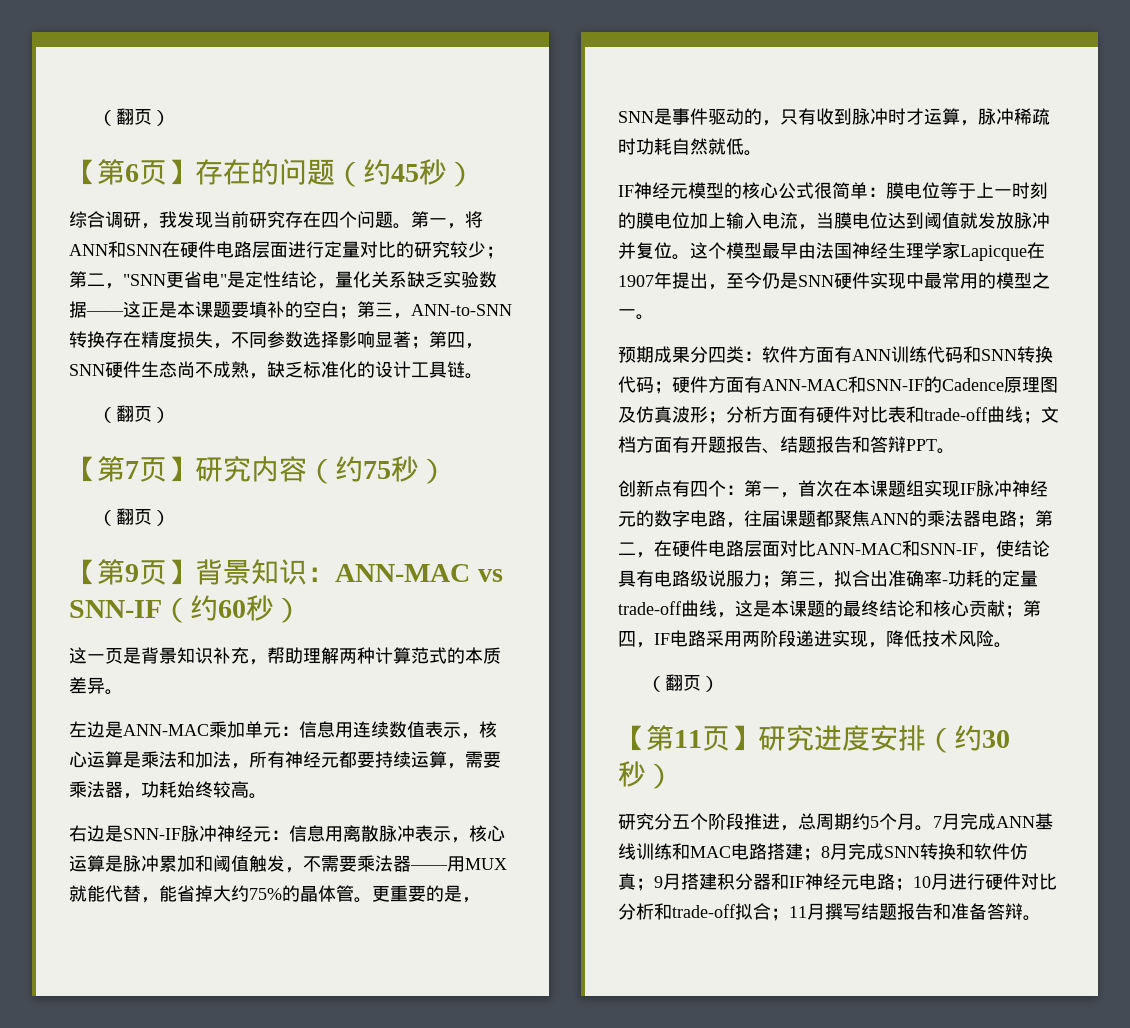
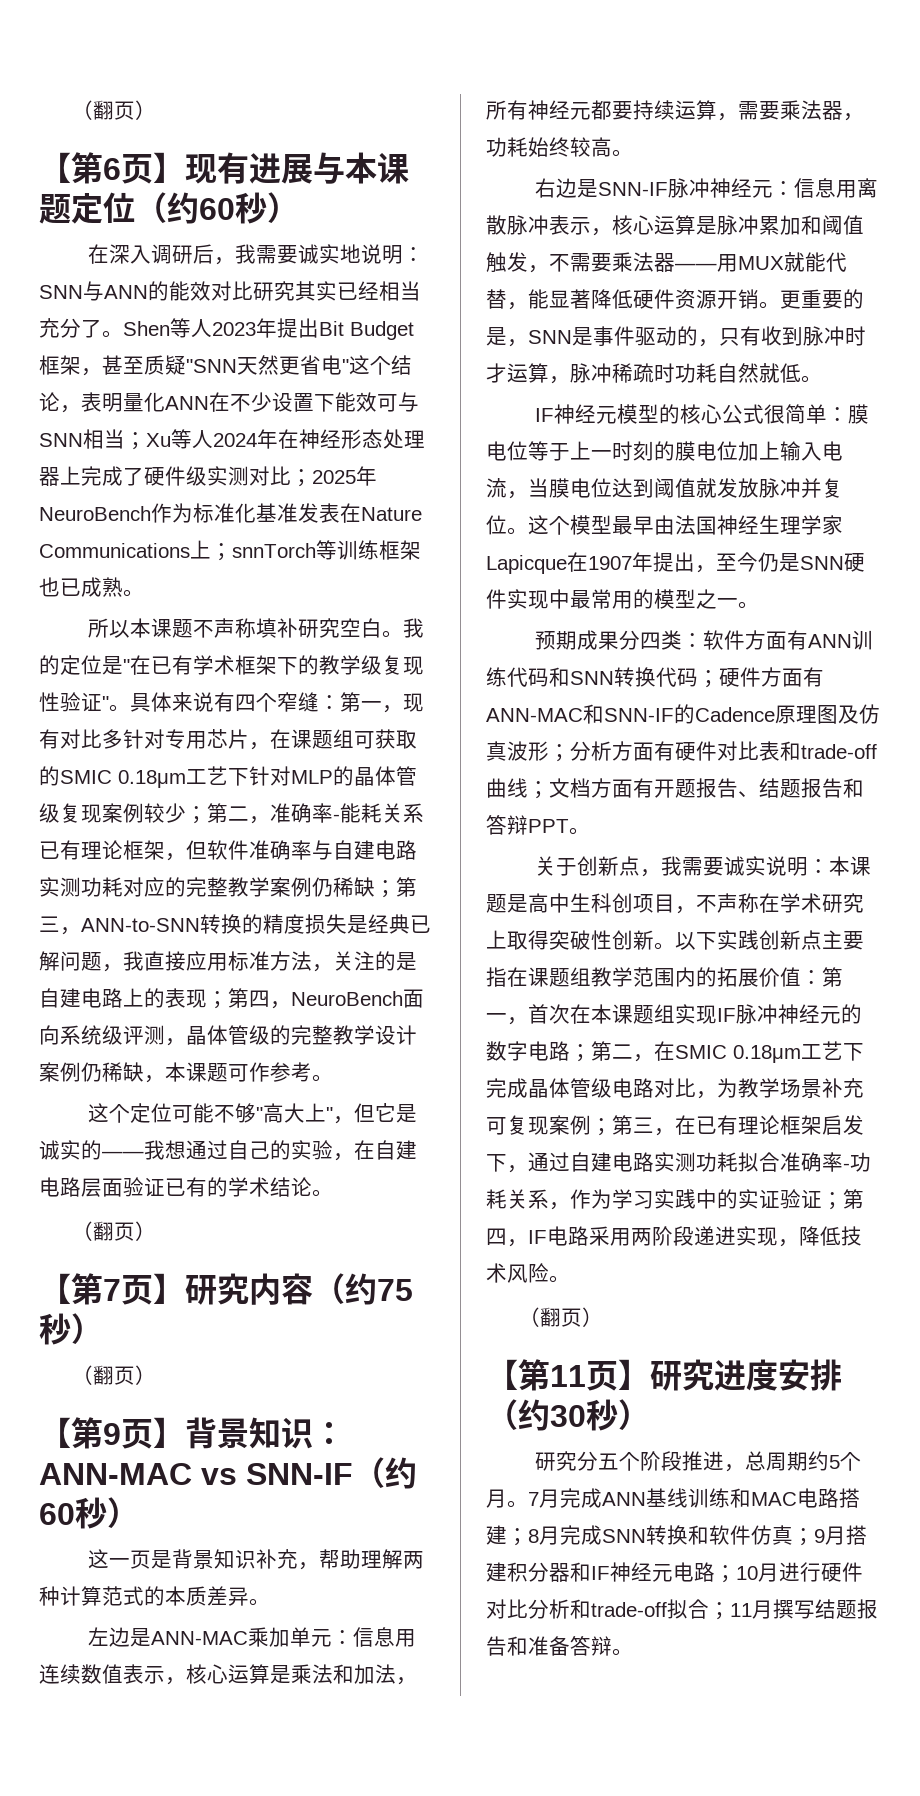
[195,159,475,187] [69,211,483,229] [69,241,504,259] [69,271,497,289] [69,301,339,318] 存在的问题（约45秒） // 综合调研，我发现当前研究存在四个问题。第一，将ANN和SNN在硬件电路层面进行定量对比的研究较少；第二，"SNN更省电"是定性结论，量化关系缺乏实验数据——这正是本课题要填补的空白 -> [185,152,409,184] [39,192,299,224] [88,244,425,265] [39,281,421,301] [39,318,414,340] [39,355,412,376] [39,392,419,413] [39,429,425,450] [39,466,377,487] [39,503,422,523] [39,540,421,561] [39,577,144,597] [88,618,425,638] [39,655,424,675] [39,692,424,713] [39,729,417,750] [39,766,417,788] [39,803,424,824] [39,840,417,861] [39,877,375,897] 现有进展与本课题定位（约60秒） // 在深入调研后，我需要诚实地说明：SNN与ANN的能效对比研究其实已经相当充分了。Shen等人2023年提出Bit Budget框架，甚至质疑"SNN天然更省电"这个结论，表明量化ANN在不少设置下能效可与SNN相当；Xu等人2024年在神经形态处理器上完成了硬件级实测对比；2025年NeuroBench作为标准化基准发表在Nature Communications上；snnTorch等训练框架也已成熟。 // 所以本课题不声称填补研究空白。我的定位是"在已有学术框架下的教学级复现性验证"。具体来说有四个窄缝：第一，现有对比多针对专用芯片，在课题组可获取的SMIC 0.18μm工艺下针对MLP的晶体管级复现案例较少；第二，准确率-能耗关系已有理论框架，但软件准确率与自建电路实测功耗对应的完整教学案例仍稀缺
[105,331,141,348] 存在 -> [242,914,263,934] 的
[213,331,483,349] [69,361,465,379] ，不同参数选择影响显著；第四，SNN硬件生态尚不成熟，缺乏标准化的设计工具链 -> [347,914,431,934] [39,951,417,972] [39,988,424,1009] [39,1025,417,1046] [39,1062,333,1083] [88,1103,418,1124] [39,1140,417,1161] [39,1177,312,1197] 是经典已解问题，我直接应用标准方法，关注的是自建电路上的表现；第四，NeuroBench面向系统级评测，晶体管级的完整教学设计案例仍稀缺，本课题可作参考。 // 这个定位可能不够"高大上"，但它是诚实的——我想通过自己的实验，在自建电路层面验证已有的学术结论
[177,885,354,902] 省掉大约75%的晶体管 -> [549,289,759,309] 显著降低硬件资源开销
[618,480,726,497] 创新点有四个 -> [535,856,872,877] [486,893,864,914] [486,930,864,950] [486,967,801,987] 关于创新点，我需要诚实说明：本课题是高中生科创项目，不声称在学术研究上取得突破性创新。以下实践创新点主要指在课题组教学范围内的拓展价值
[726,510,1053,528] [618,540,1050,558] [618,570,1038,588] [618,600,1005,618] ，往届课题都聚焦ANN的乘法器电路；第二，在硬件电路层面对比ANN-MAC和SNN-IF，使结论具有电路级说服力；第三，拟合出准确率-功耗的定量trade-off曲线，这是本课题的最终结论和核心贡献 -> [570,1041,864,1063] [486,1078,864,1099] [486,1115,864,1136] [486,1152,871,1173] [486,1189,822,1210] ；第二，在SMIC 0.18μm工艺下完成晶体管级电路对比，为教学场景补充可复现案例；第三，在已有理论框架启发下，通过自建电路实测功耗拟合准确率-功耗关系，作为学习实践中的实证验证

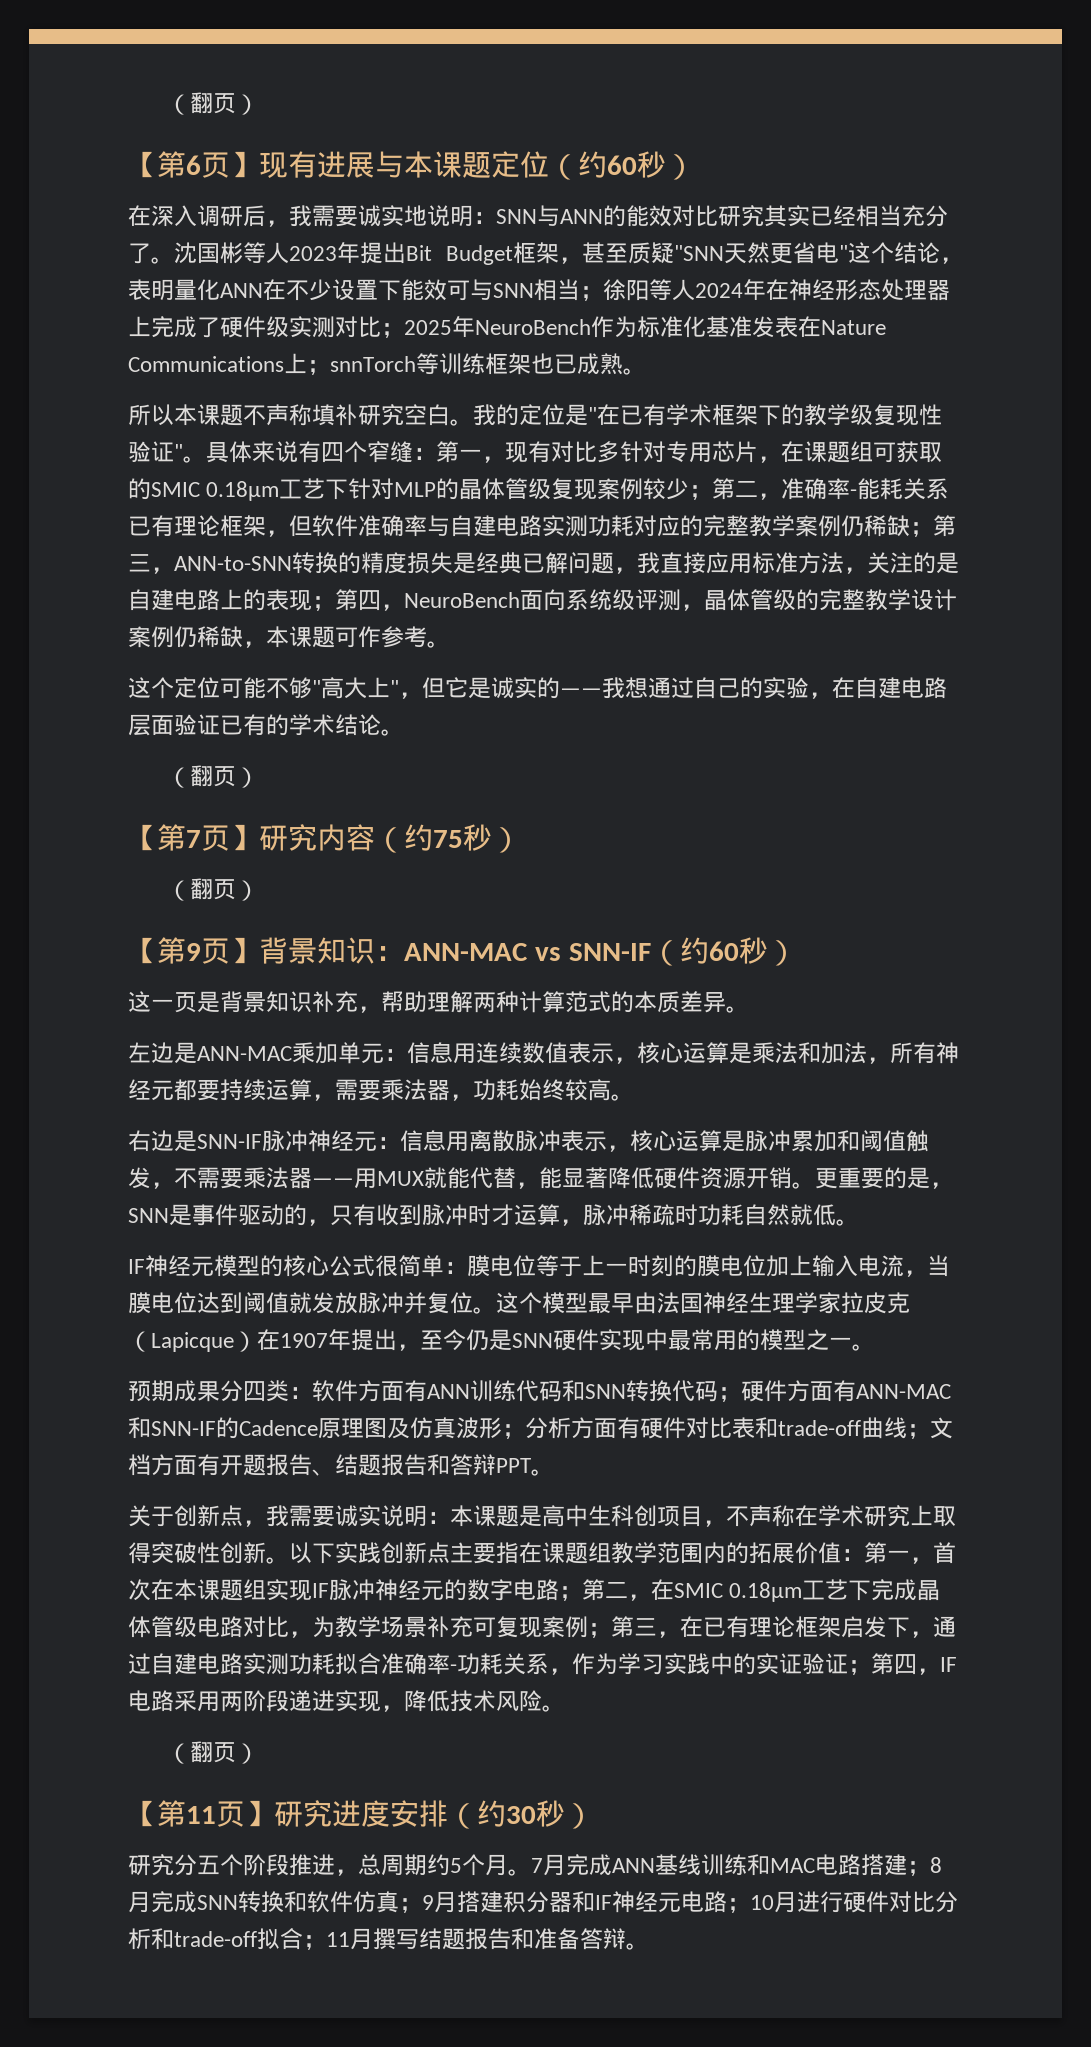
[123,321,170,336] Shen -> [174,242,243,264] 沈国彬
[146,433,171,447] Xu -> [603,279,649,301] 徐阳
[486,555,567,574] Lapicque -> [841,1292,910,1314] [128,1331,257,1352] 拉皮克（Lapicque）

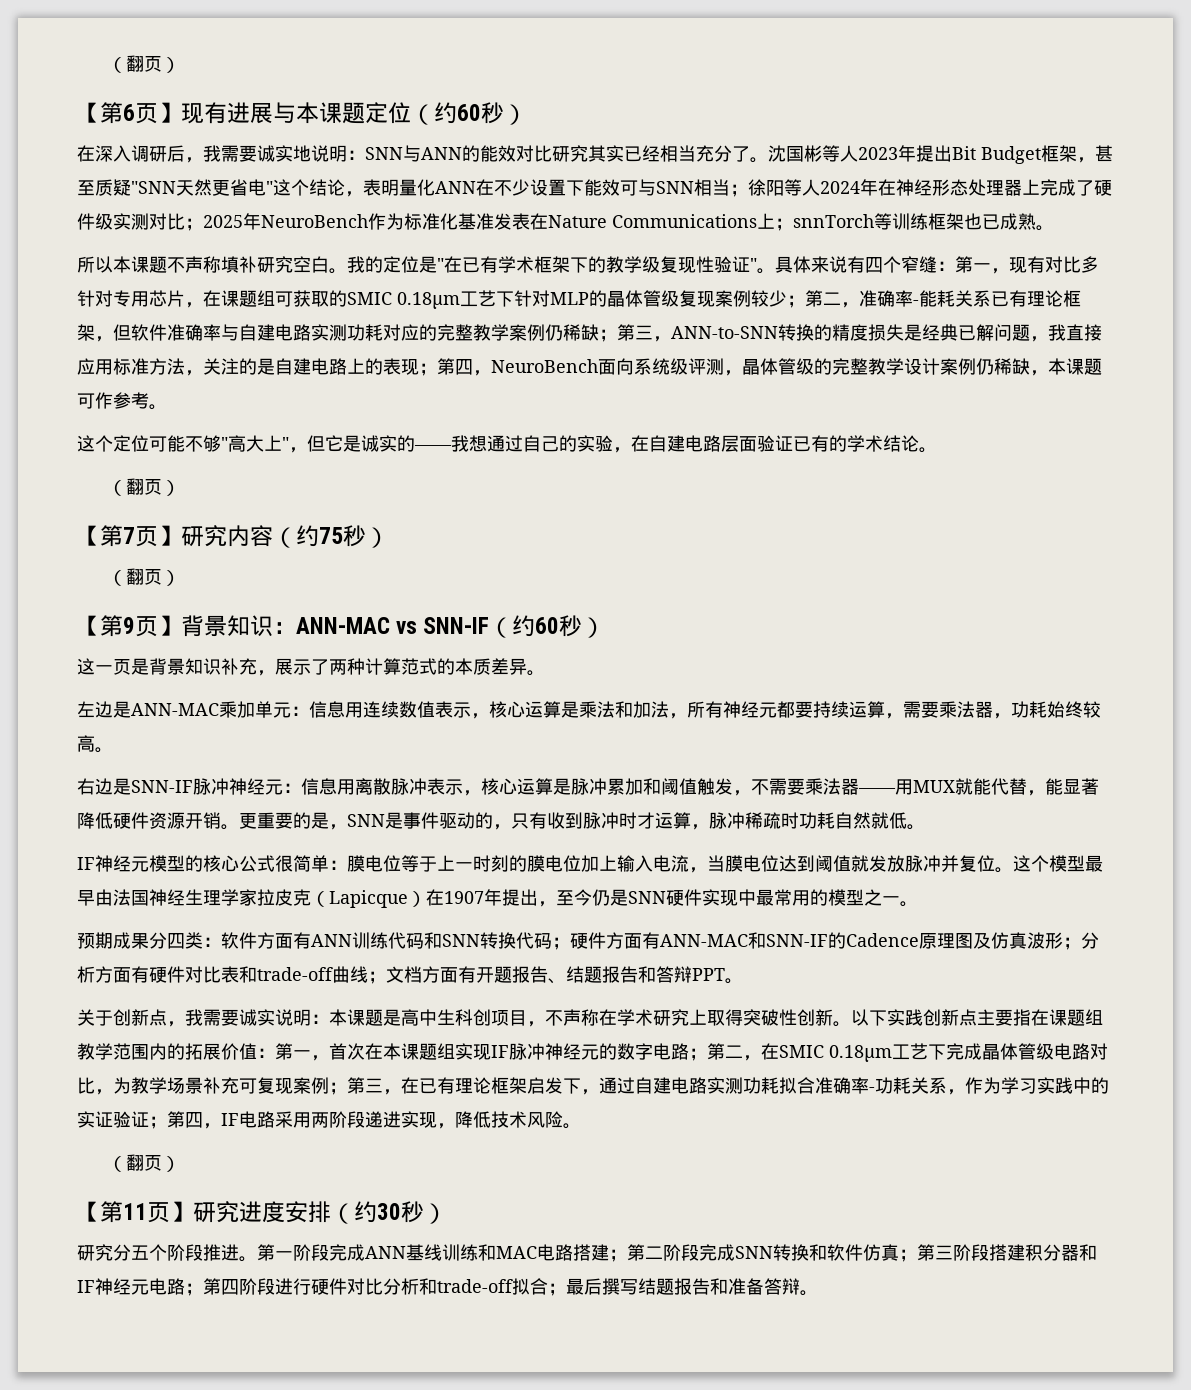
[381,991,473,1013] 帮助理解 -> [275,658,329,675] 展示了
[335,1854,566,1876] ，总周期约5个月。7月 -> [239,1244,329,1262] 。第一阶段
[930,1857,942,1873] [128,1891,151,1913] 8月 -> [627,1244,699,1261] 第二阶段
[422,1891,457,1913] 9月 -> [917,1244,989,1261] 第三阶段
[750,1891,797,1913] 10月 -> [203,1278,275,1295] 第四阶段
[326,1928,373,1950] 11月 -> [566,1278,602,1295] 最后

